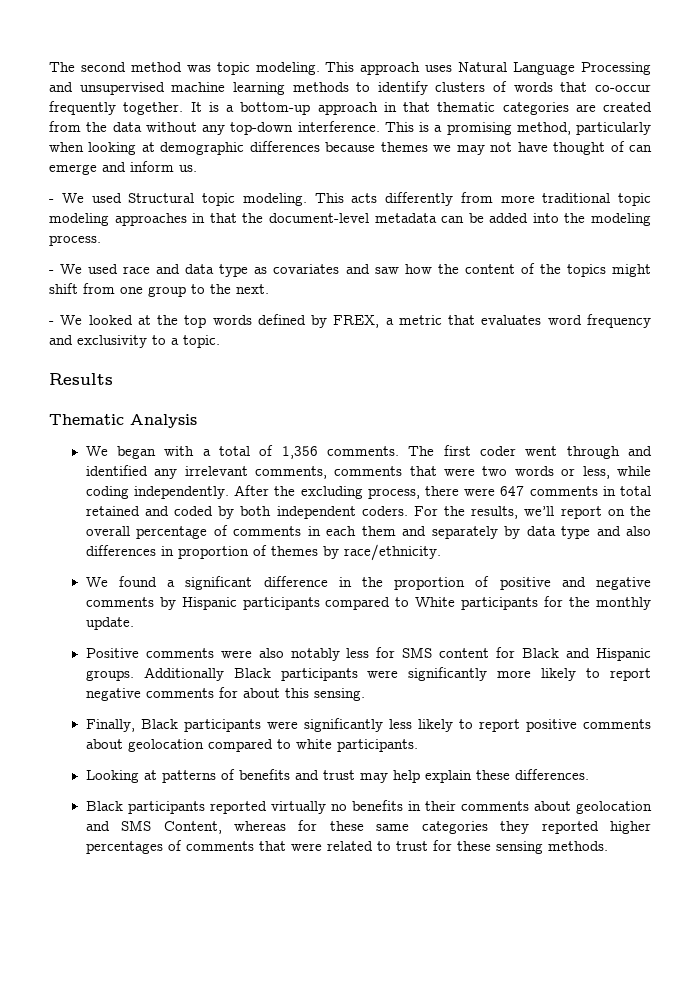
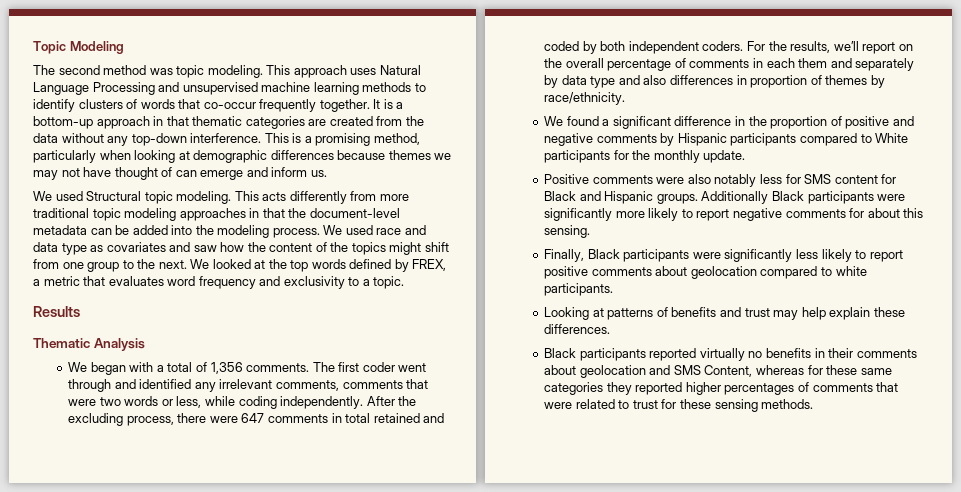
(49, 67) none -> [33,41,124,54] Topic Modeling //
[49,199,54,203] - -> (327, 173) none
[49,270,54,274] // - -> (320, 233) none
[49,321,54,325] // - -> (187, 264) none

